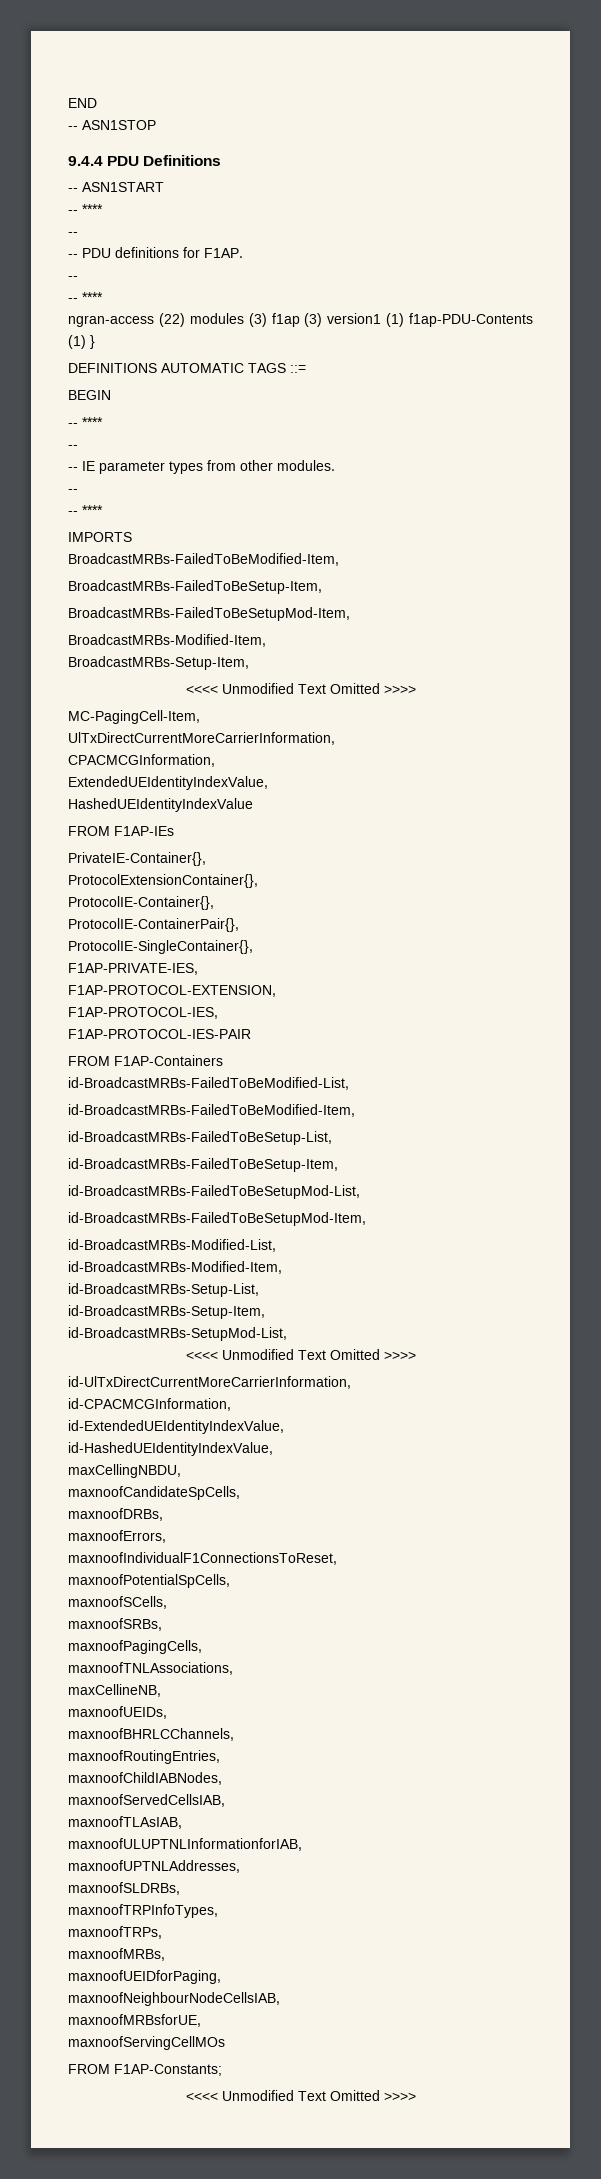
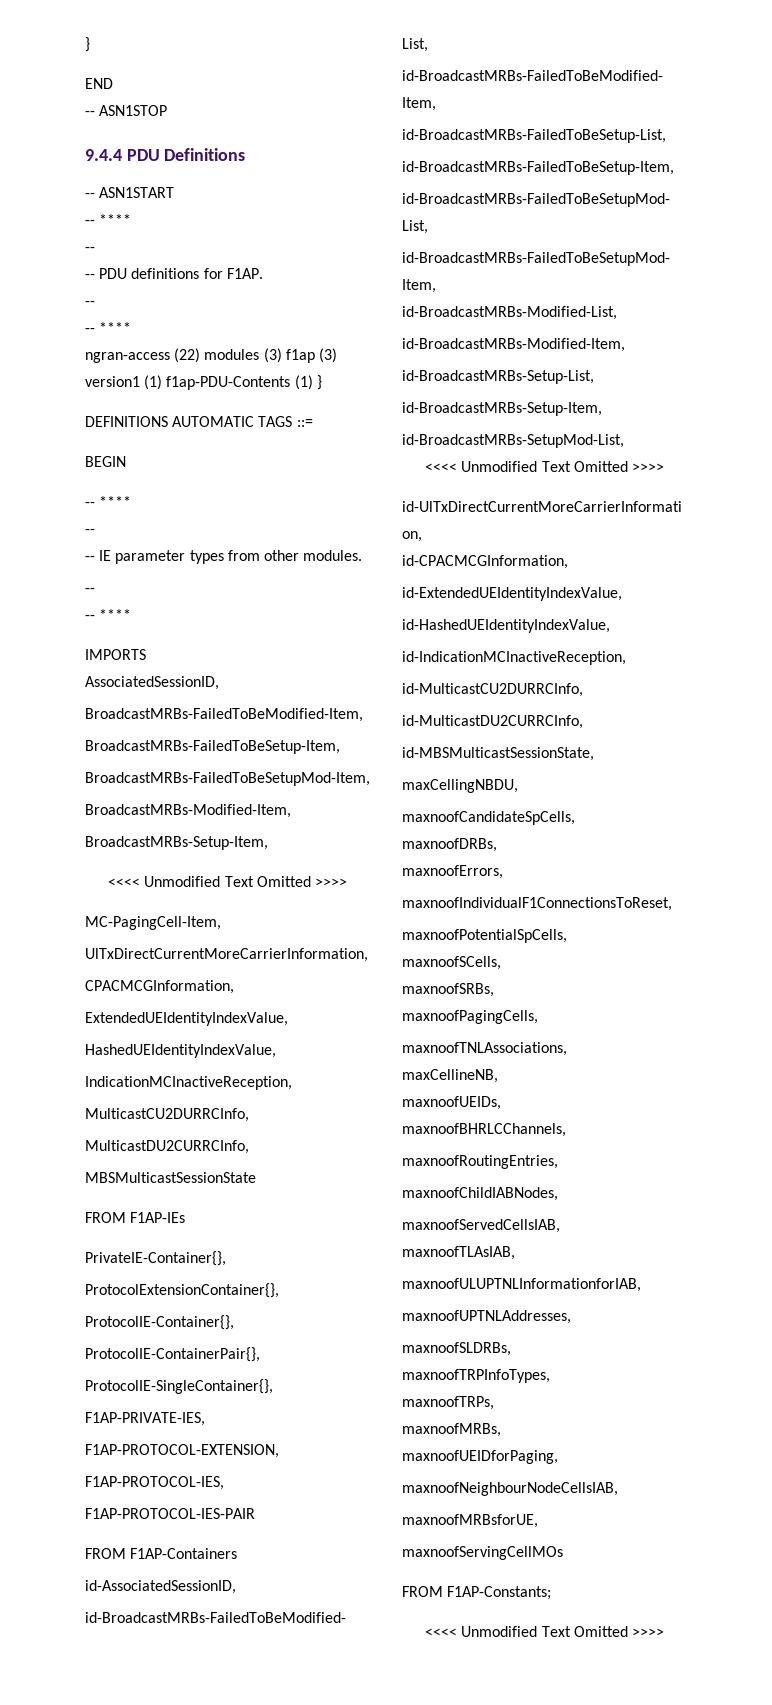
(68, 103) none -> [85,37,90,52] } //
(132, 537) none -> [85,676,219,690] // AssociatedSessionID,
[68,798,253,812] HashedUEIdentityIndexValue -> [85,1044,276,1058] [85,1076,292,1090] [85,1108,249,1122] [85,1140,249,1154] [85,1172,256,1183] HashedUEIdentityIndexValue, // IndicationMCInactiveReception, // MulticastCU2DURRCInfo, // MulticastDU2CURRCInfo, // MBSMulticastSessionState
(223, 1060) none -> [85,1580,236,1594] // id-AssociatedSessionID,
(273, 1449) none -> [402,651,626,665] [402,683,583,697] [402,715,583,729] [402,747,594,761] // id-IndicationMCInactiveReception, // id-MulticastCU2DURRCInfo, // id-MulticastDU2CURRCInfo, // id-MBSMulticastSessionState,

